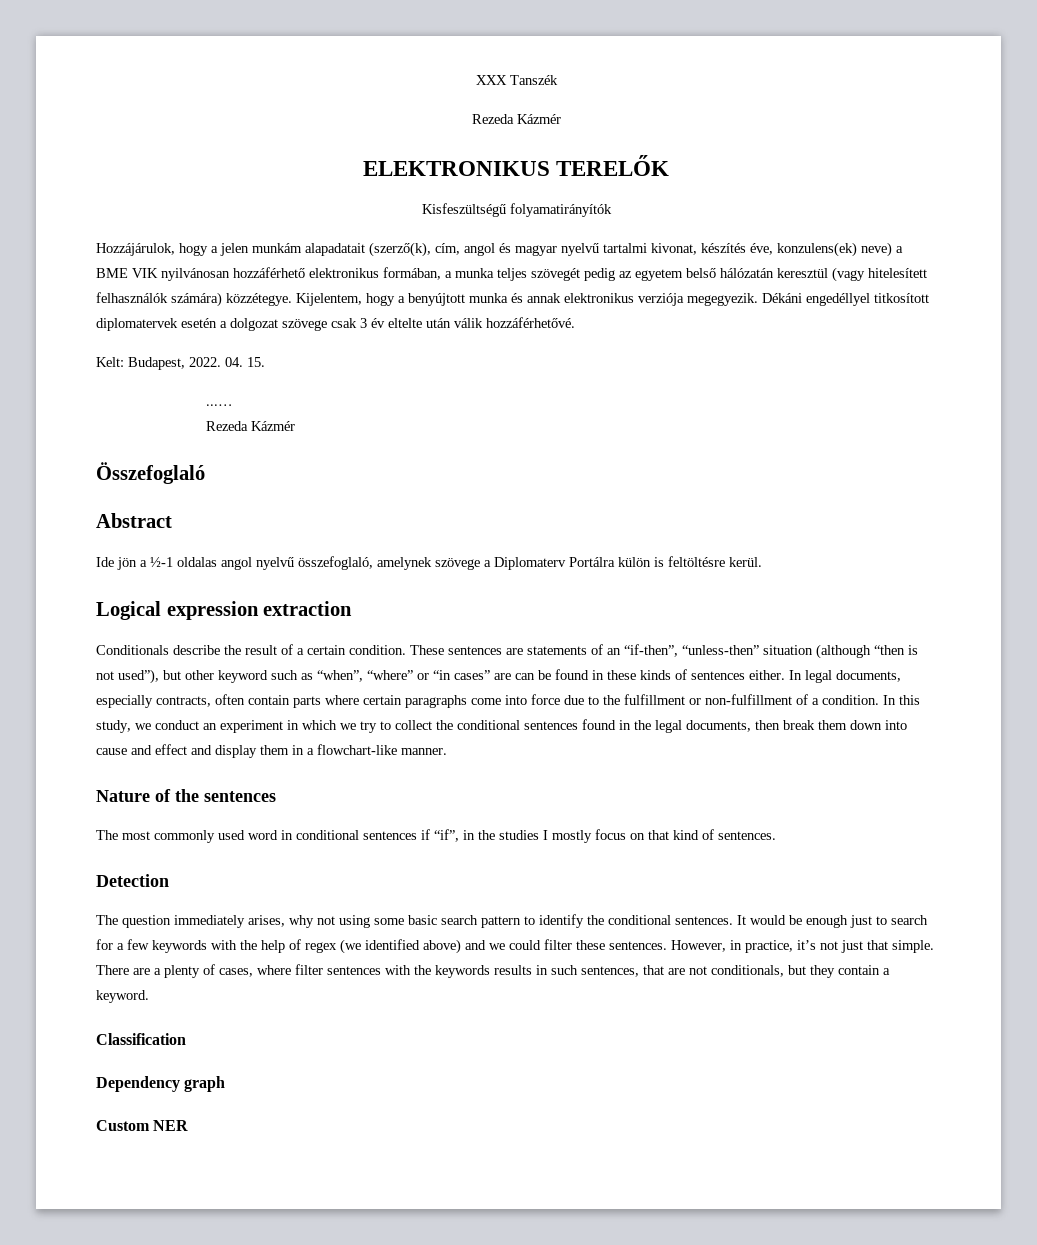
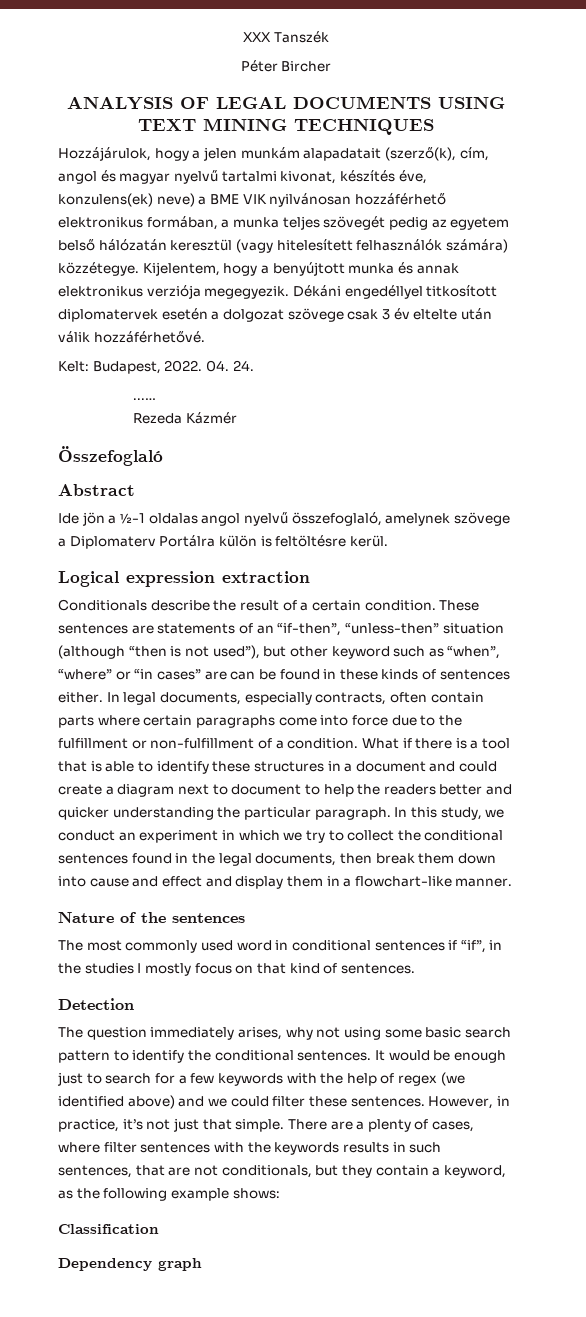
[471,114,561,124] [362,155,670,176] [421,203,612,217] Rezeda Kázmér // ELEKTRONIKUS TERELŐK // Kisfeszültségű folyamatirányítók -> [240,60,332,72] [67,96,505,110] [138,118,434,135] Péter Bircher // ANALYSIS OF LEGAL DOCUMENTS USING TEXT MINING TECHNIQUES
[247,357,265,367] 15. -> [232,360,254,371] 24.
(879, 700) none -> [361,738,511,749] [58,761,498,774] [58,784,513,797] [58,807,391,820] What if there is a tool that is able to identify these structures in a document and could create a diagram next to document to help the readers better and quicker understanding the particular paragraph.
[96,990,149,1003] keyword. -> [443,1165,506,1178] [58,1188,280,1201] keyword, as the following example shows:
[96,1120,189,1131] // Custom NER -> (202, 1264) none

